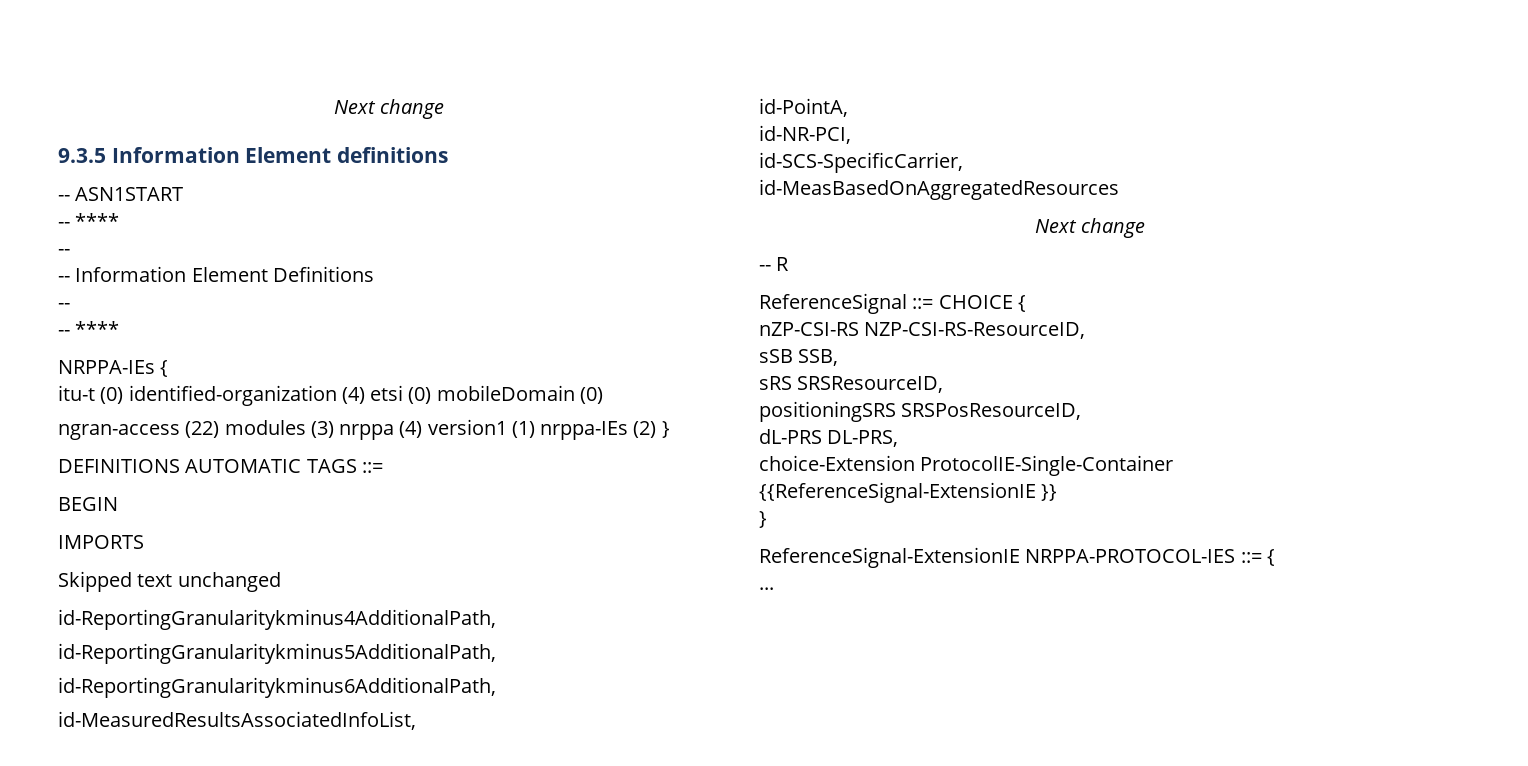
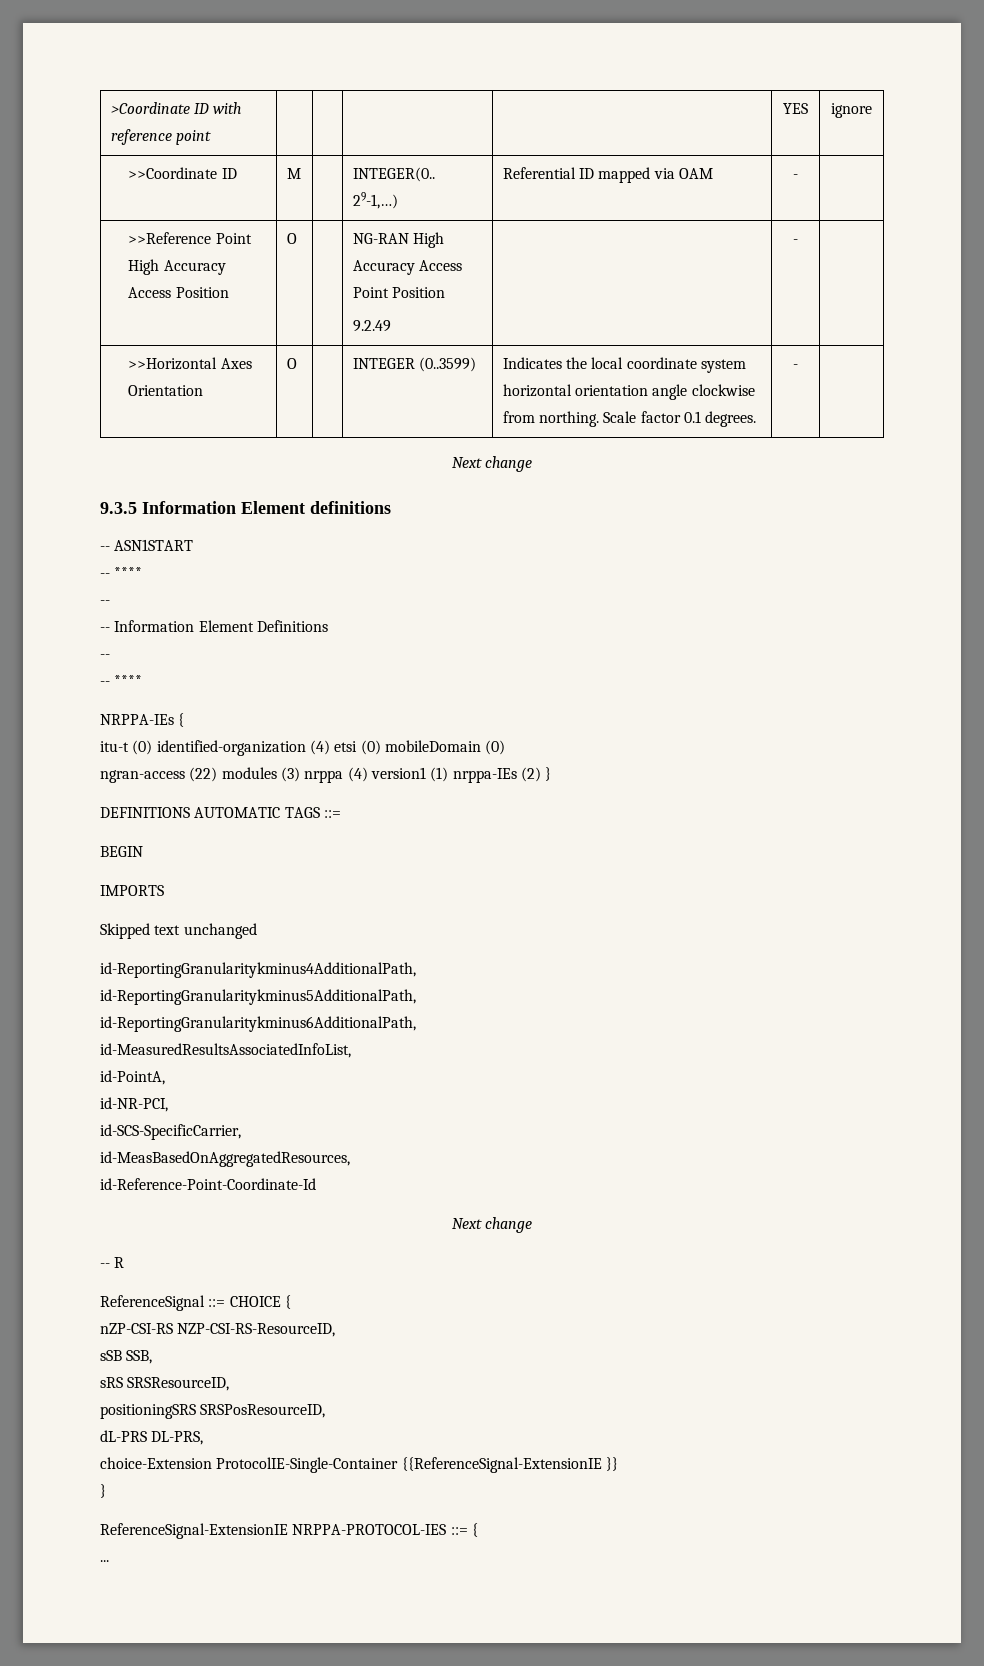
(334, 107) none -> [110,102,242,114] [110,129,212,145] [783,103,808,114] [831,103,872,118] [128,167,237,179] [286,168,301,179] [352,167,435,182] [352,192,398,209] [502,167,714,183] [793,174,798,179] [128,232,252,244] [128,259,226,275] [128,287,229,298] [286,233,297,244] [352,232,445,248] [352,260,463,275] [352,287,446,298] [352,320,391,332] [793,239,798,244] [128,357,252,370] [128,385,204,396] [286,358,297,369] [352,357,477,372] [502,357,747,373] [502,384,755,400] [502,411,757,427] [793,364,798,369] >Coordinate ID with reference point | | | | | YES | ignore // >>Coordinate ID | M | | INTEGER(0.. 29-1,…) | Referential ID mapped via OAM | - | // >>Reference Point High Accuracy Access Position | O | | NG-RAN High Accuracy Access Point Position // 9.2.49 | | - | // >>Horizontal Axes Orientation | O | | INTEGER (0..3599) | Indicates the local coordinate system horizontal orientation angle clockwise from northing. Scale factor 0.1 degrees. | - | //
[759,179,1119,200] id-MeasBasedOnAggregatedResources -> [100,1151,350,1167] [100,1178,316,1190] id-MeasBasedOnAggregatedResources, // id-Reference-Point-Coordinate-Id

